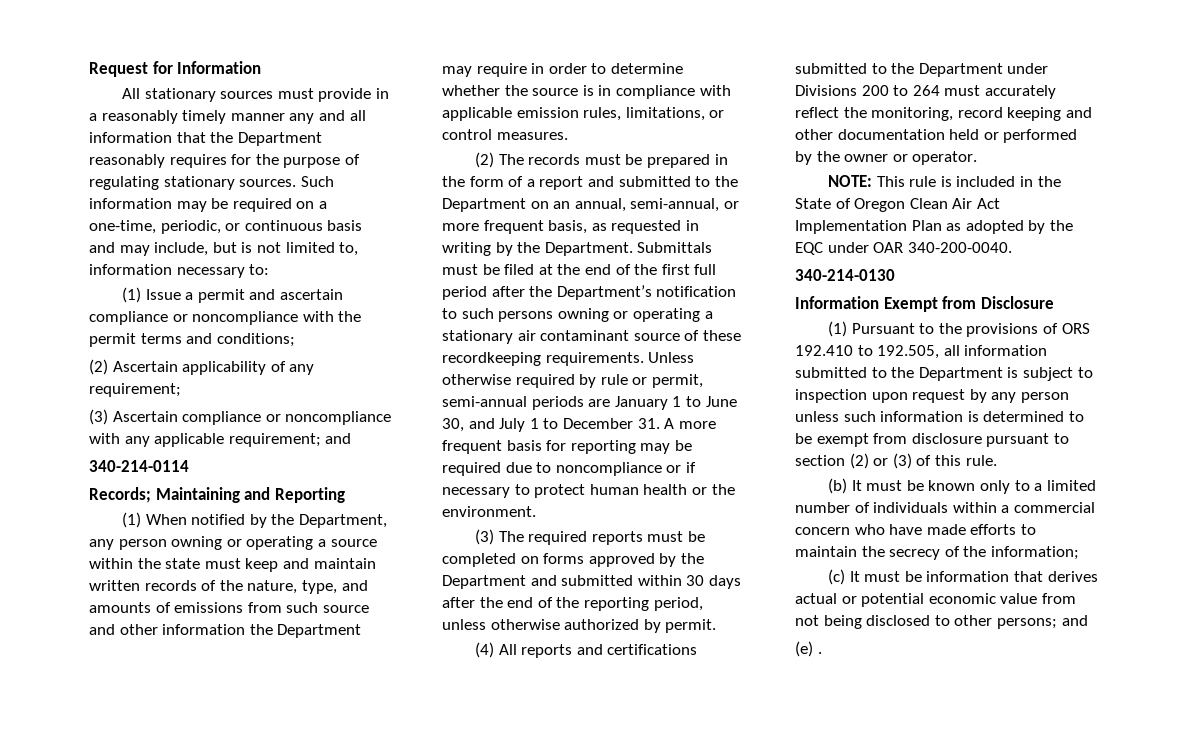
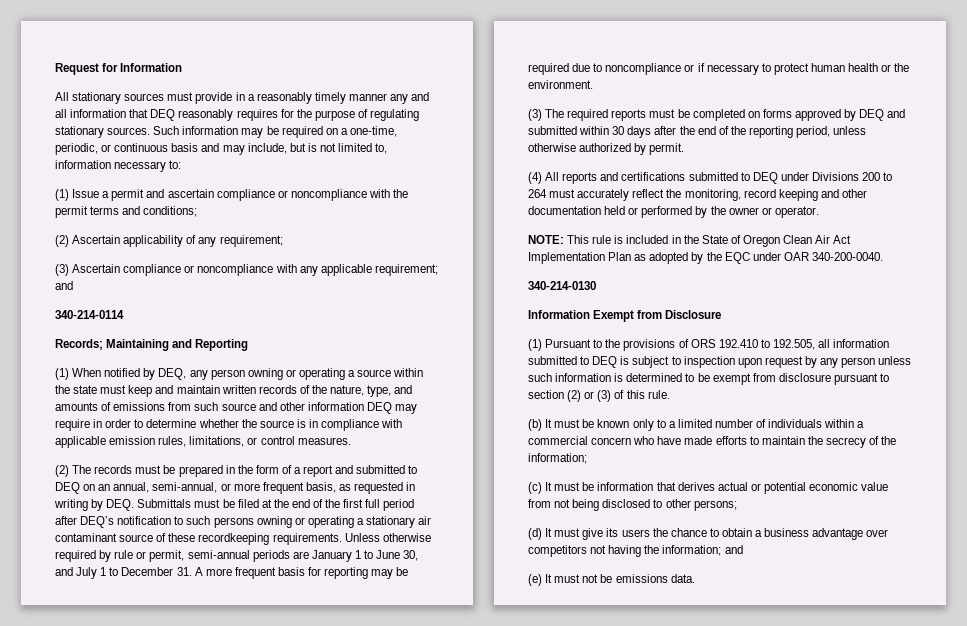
[210,132,322,146] the Department -> [150,109,176,121] DEQ
[271,514,387,528] the Department, -> [158,368,187,380] DEQ,
[249,624,362,638] the Department -> [366,402,392,414] DEQ
[714,176,738,187] [442,198,526,212] the Department -> [55,482,80,494] DEQ
[517,242,633,256] the Department. -> [106,499,135,511] DEQ.
[529,285,652,300] the Department’s -> [80,516,115,528] DEQ’s
[680,553,704,564] [442,575,526,589] the Department -> [859,109,885,121] DEQ
[891,63,1003,77] the Department -> [752,172,778,184] DEQ
[891,367,1003,381] the Department -> [592,356,618,368] DEQ
[1061,615,1088,626] [795,641,822,657] and // (e) . -> [528,528,889,540] [528,545,743,557] [528,574,695,586] // (d) It must give its users the chance to obtain a business advantage over competitors not having the information; and // (e) It must not be emissions data.

